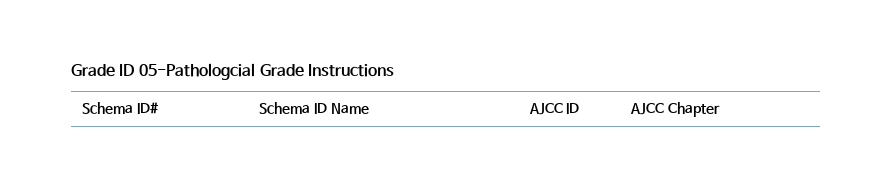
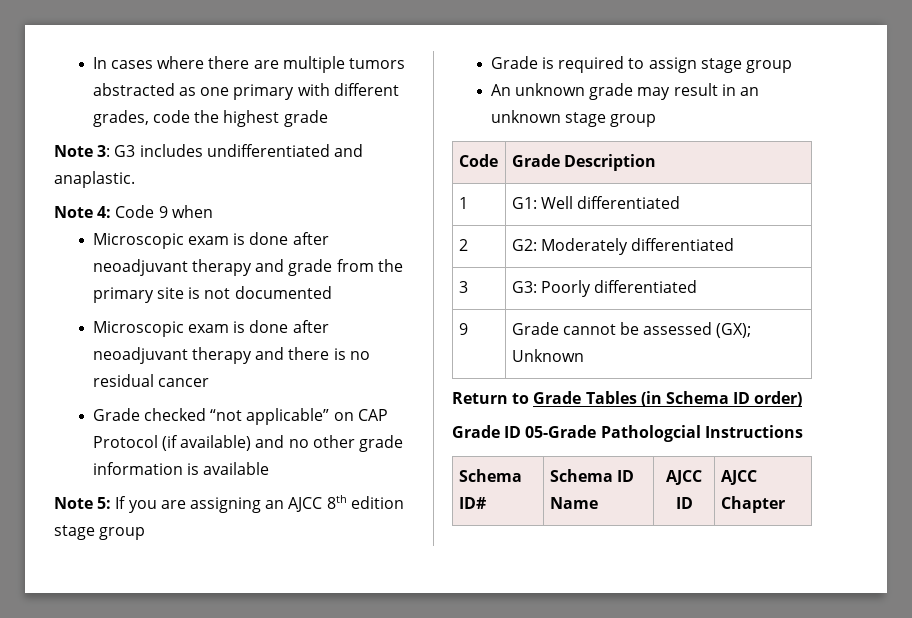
[71,63,304,80] Grade ID 05-Pathologcial Grade -> [92,56,405,73] [92,83,399,100] [92,110,328,127] [54,144,363,157] [54,171,135,188] [54,205,213,218] [92,232,329,249] [92,259,403,276] [92,286,332,303] [92,320,329,337] [92,347,370,364] [92,374,209,387] [92,408,388,425] [92,435,403,452] [92,462,270,475] [54,495,404,513] [54,525,146,540] [490,56,792,73] [490,83,759,100] [490,110,657,127] [458,154,498,167] [511,154,656,171] [458,197,468,209] [511,196,681,209] [458,239,468,251] [511,238,735,255] [458,281,468,293] [511,280,698,297] [458,323,468,335] [511,322,752,338] [511,349,584,362] [452,391,803,407] [452,425,701,442] In cases where there are multiple tumors abstracted as one primary with different grades, code the highest grade // Note 3: G3 includes undifferentiated and anaplastic. // Note 4: Code 9 when // Microscopic exam is done after neoadjuvant therapy and grade from the primary site is not documented // Microscopic exam is done after neoadjuvant therapy and there is no residual cancer // Grade checked “not applicable” on CAP Protocol (if available) and no other grade information is available // Note 5: If you are assigning an AJCC 8th edition stage group // Grade is required to assign stage group // An unknown grade may result in an unknown stage group // Code | Grade Description // 1 | G1: Well differentiated // 2 | G2: Moderately differentiated // 3 | G3: Poorly differentiated // 9 | Grade cannot be assessed (GX); Unknown // Return to Grade Tables (in Schema ID order) // Grade ID 05-Grade Pathologcial

